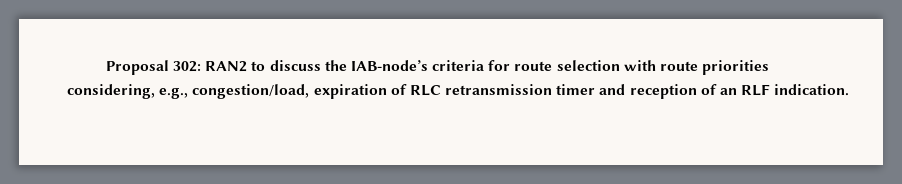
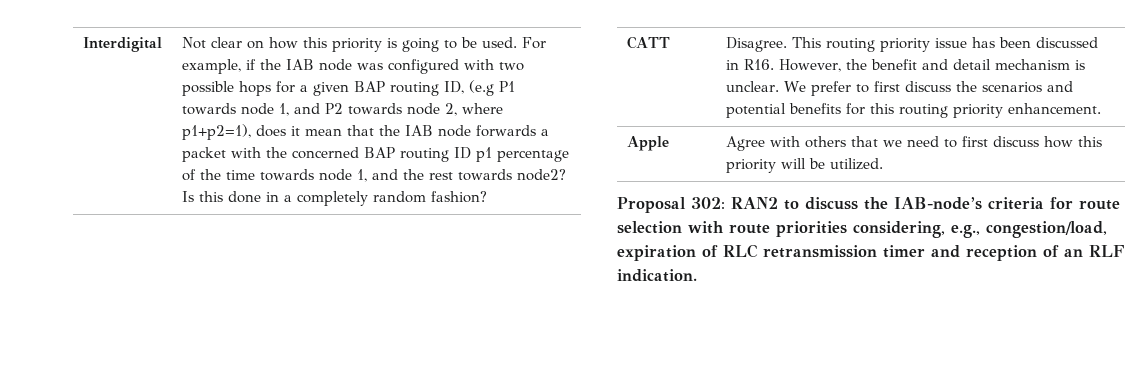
(105, 67) none -> [82,37,162,52] [181,37,546,52] [181,59,524,74] [181,80,515,96] [181,103,503,116] [181,124,549,140] [181,147,569,162] [181,169,566,182] [181,191,487,206] [626,36,670,49] [725,37,1098,52] [725,59,1085,72] [725,81,1073,96] [725,103,1101,118] [626,136,669,151] [725,136,1102,151] [725,158,883,173] Interdigital | Not clear on how this priority is going to be used. For example, if the IAB node was configured with two possible hops for a given BAP routing ID, (e.g P1 towards node 1, and P2 towards node 2, where p1+p2=1), does it mean that the IAB node forwards a packet with the concerned BAP routing ID p1 percentage of the time towards node 1, and the rest towards node2? Is this done in a completely random fashion? // CATT | Disagree. This routing priority issue has been discussed in R16. However, the benefit and detail mechanism is unclear. We prefer to first discuss the scenarios and potential benefits for this routing priority enhancement. // Apple | Agree with others that we need to first discuss how this priority will be utilized. //

